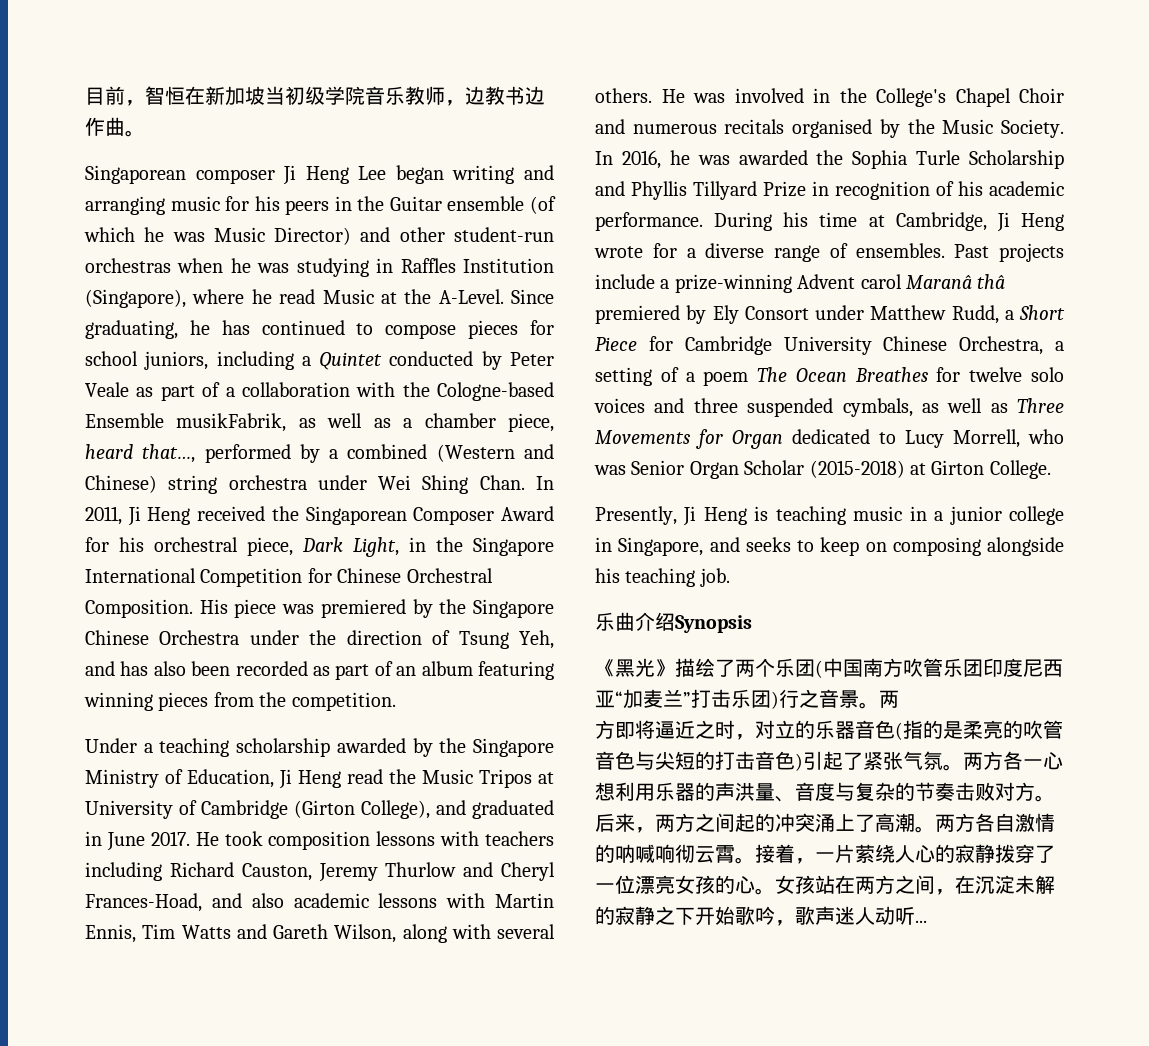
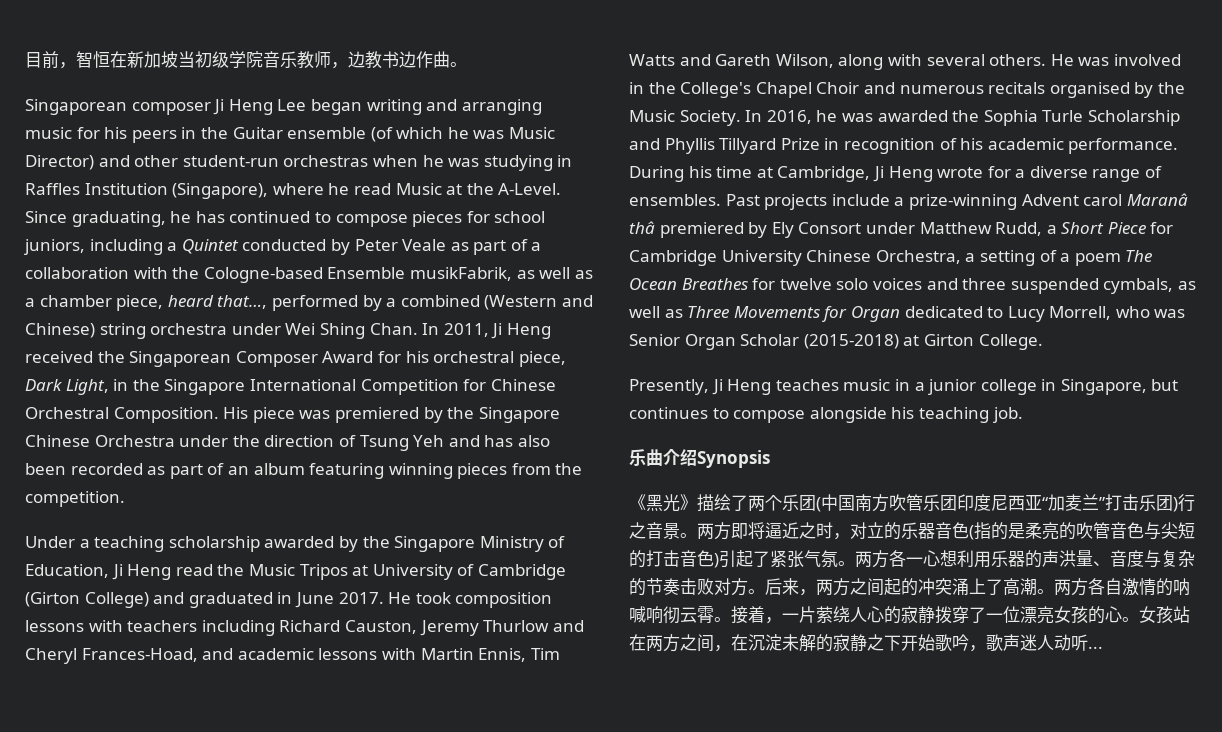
[519,630,554,649] Yeh, -> [413,435,445,447] Yeh
[361,800,430,819] College), -> [84,592,149,608] College)
[251,893,284,908] also -> (234, 654) none
[754,506,846,525] is teaching -> [775,379,839,391] teaches
[709,537,981,556] and seeks to keep on composing -> [1151,379,1179,391] [629,407,806,423] but continues to compose
(899, 699) // -> (714, 531) none

